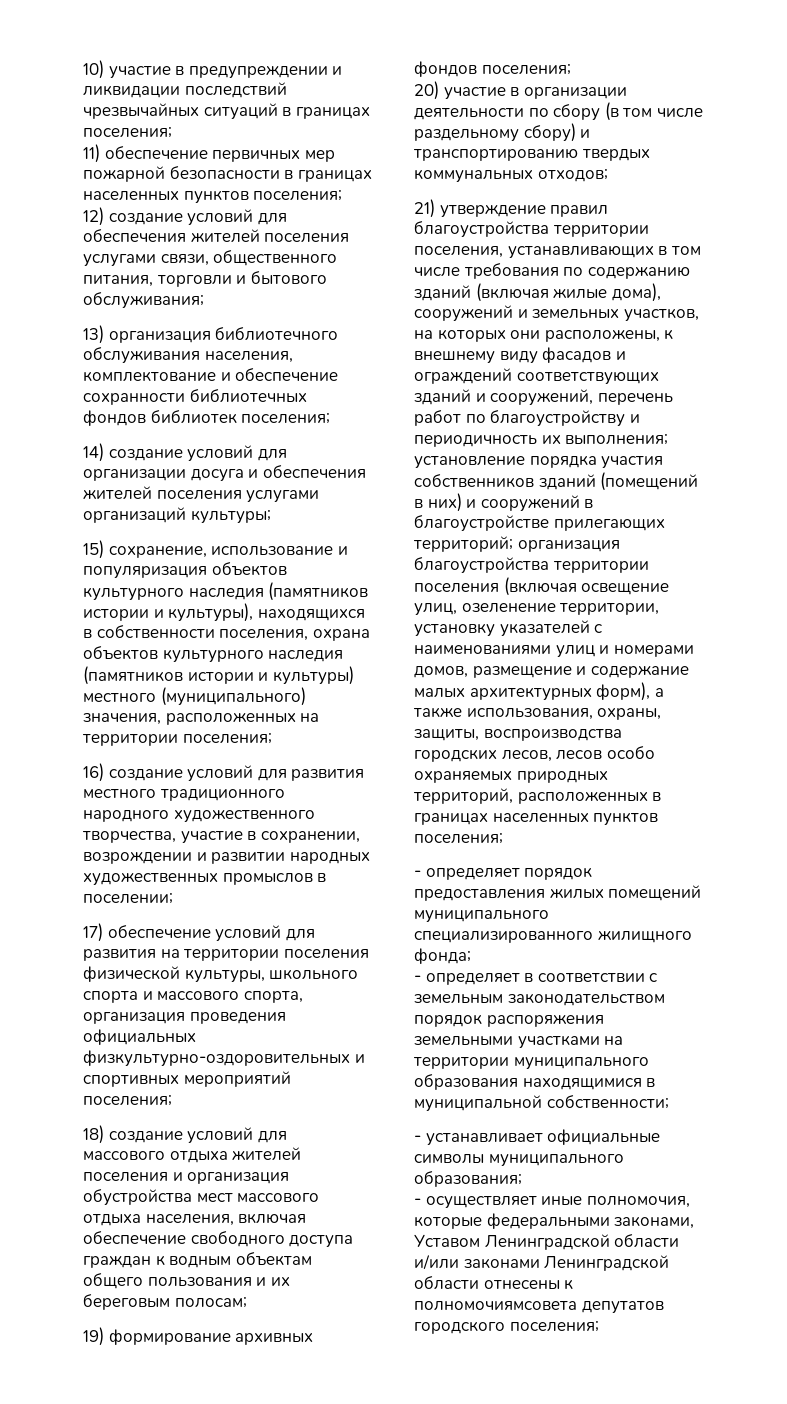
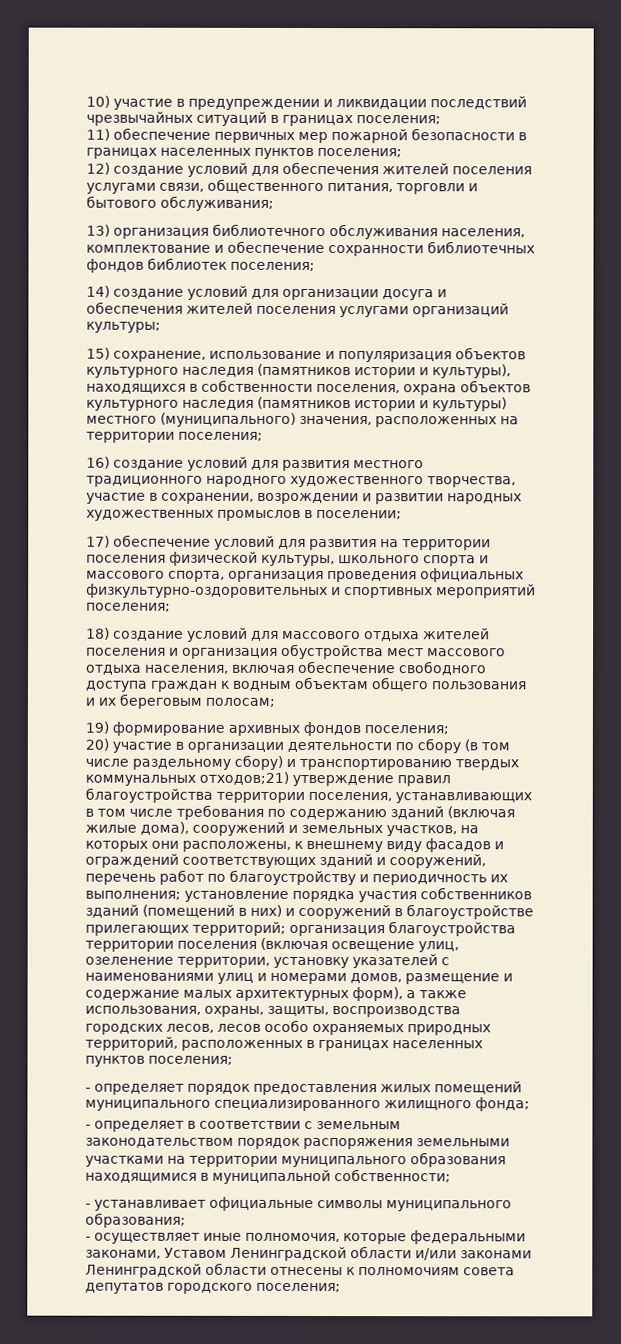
[537,169,608,182] [414,199,435,218] отходов; // 21) -> [199,771,289,785] отходов;21)
[414,1301,577,1311] полномочиямсовета -> [358,1267,515,1276] полномочиям совета

